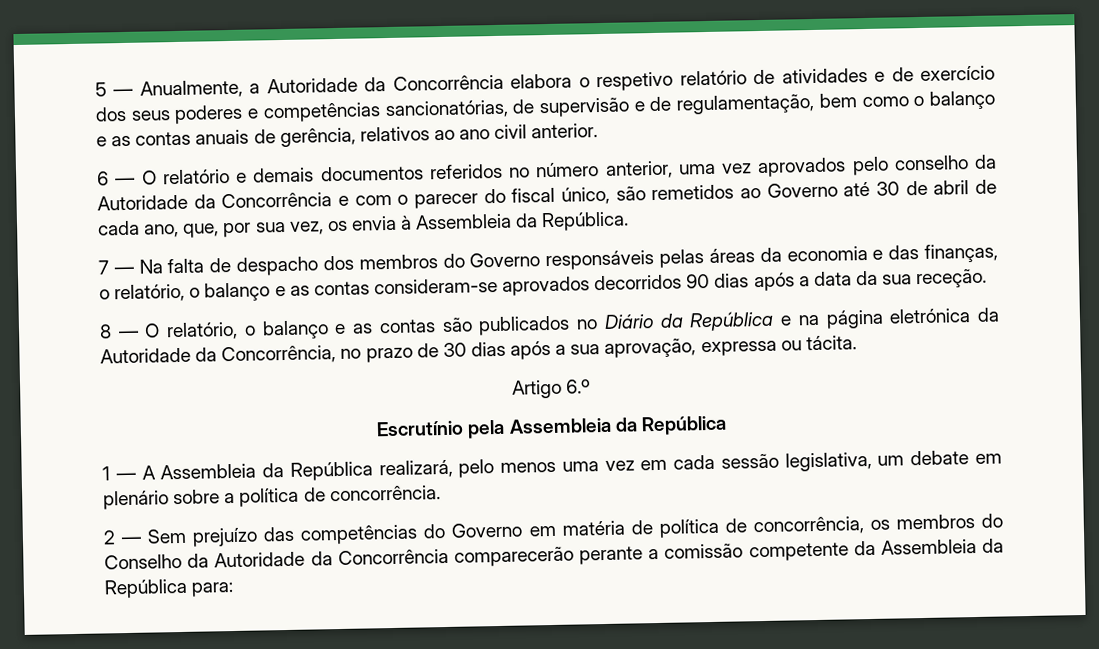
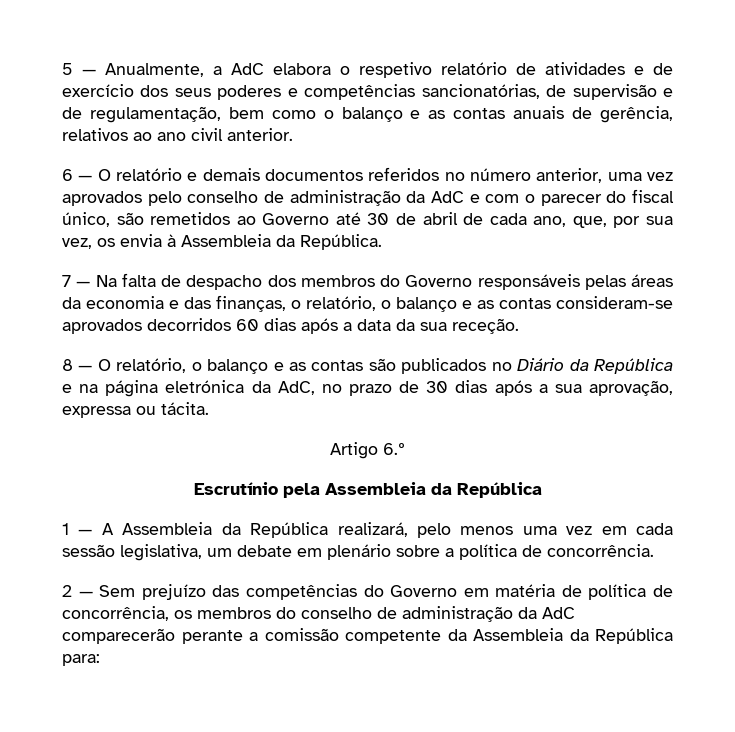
[266,74,504,94] Autoridade da Concorrência -> [231,63,264,75] AdC
[974,154,997,169] [97,192,333,211] da Autoridade da Concorrência -> [264,190,464,206] de administração da AdC
[686,273,711,289] 90 -> [236,319,259,331] 60
[100,345,337,365] Autoridade da Concorrência, -> [277,381,315,395] AdC,
[104,548,449,570] Conselho da Autoridade da Concorrência -> [301,606,575,622] conselho de administração da AdC

